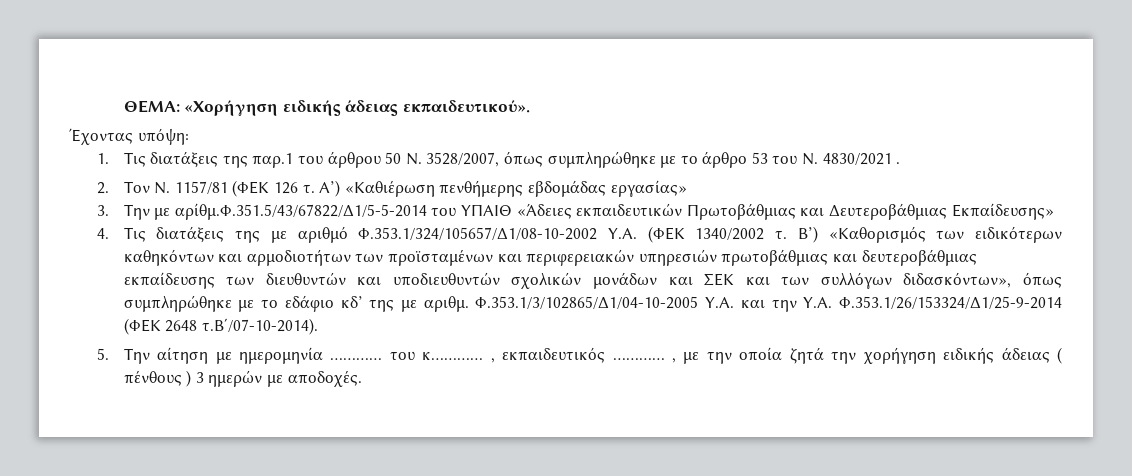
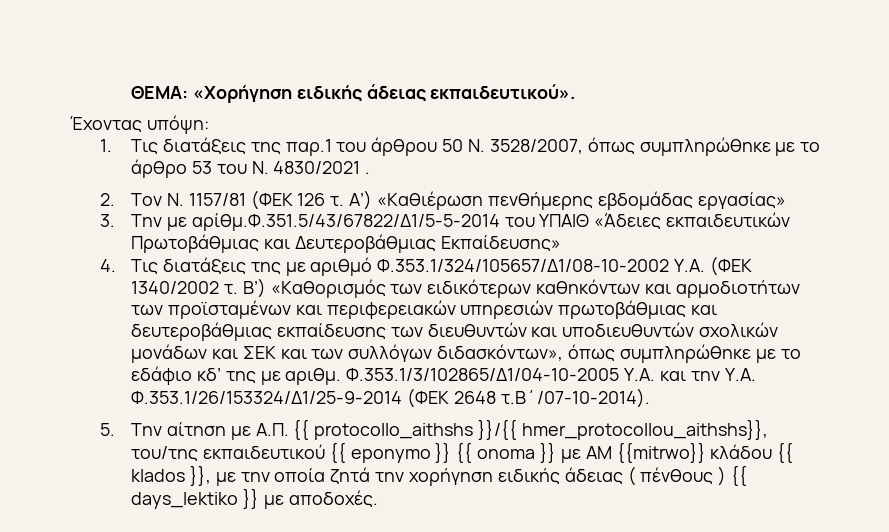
[238,347,677,364] ημερομηνία ………… του κ………… , εκπαιδευτικός ………… , -> [255,419,768,440] [130,442,794,463] [130,465,211,486] Α.Π. {{ protocollo_aithshs }}/{{ hmer_protocollou_aithshs}}, του/της εκπαιδευτικού {{ eponymo }} {{ onoma }} με ΑΜ {{mitrwo}} κλάδου {{ klados }},
[195,370,263,387] 3 ημερών -> [731,465,748,486] [130,488,259,509] {{ days_lektiko }}

